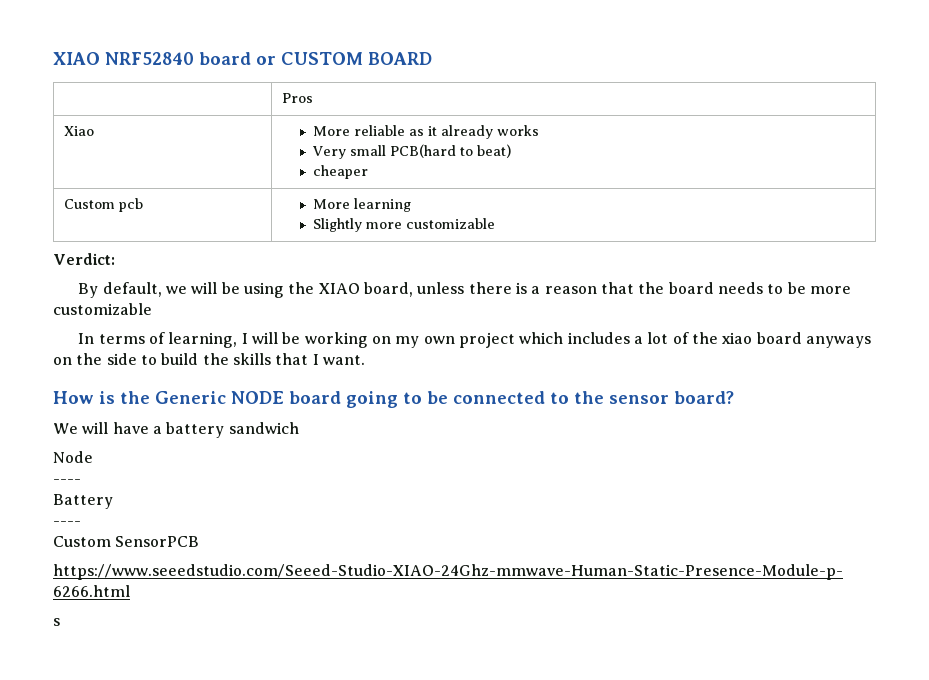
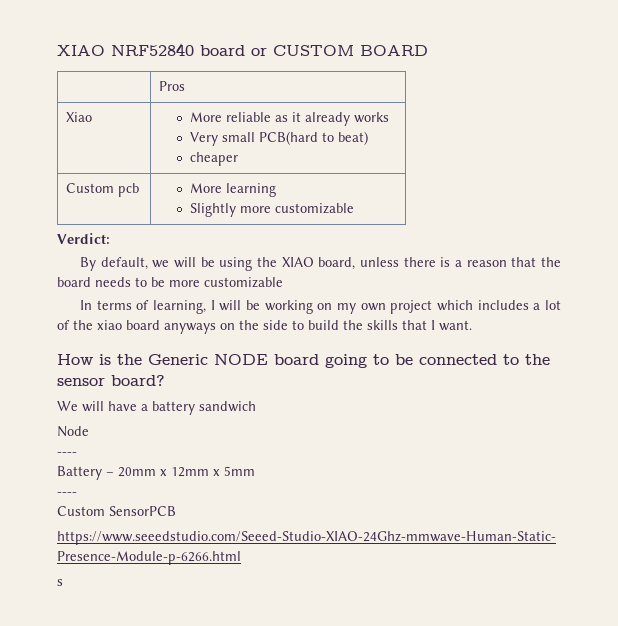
(113, 501) none -> [106,466,255,477] – 20mm x 12mm x 5mm

